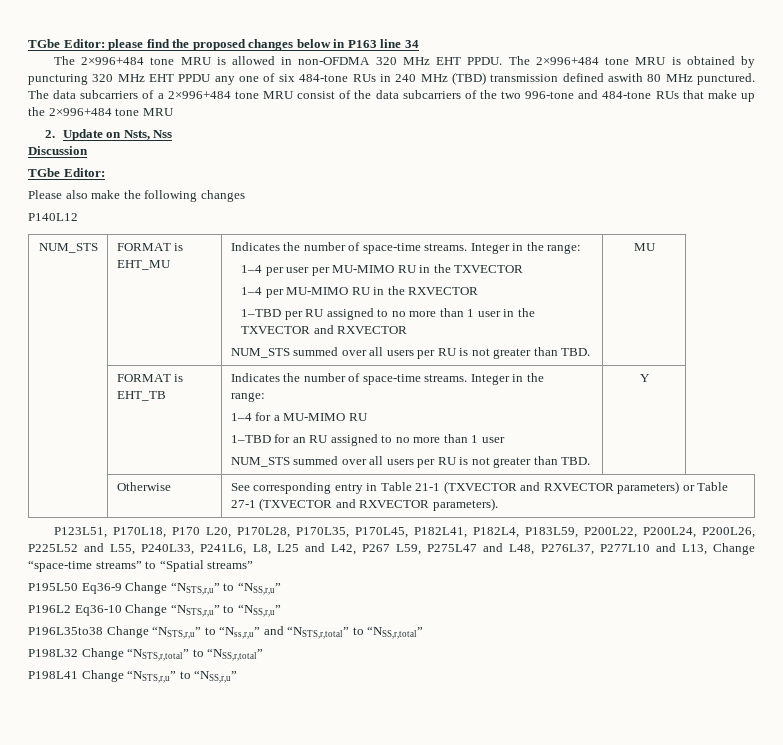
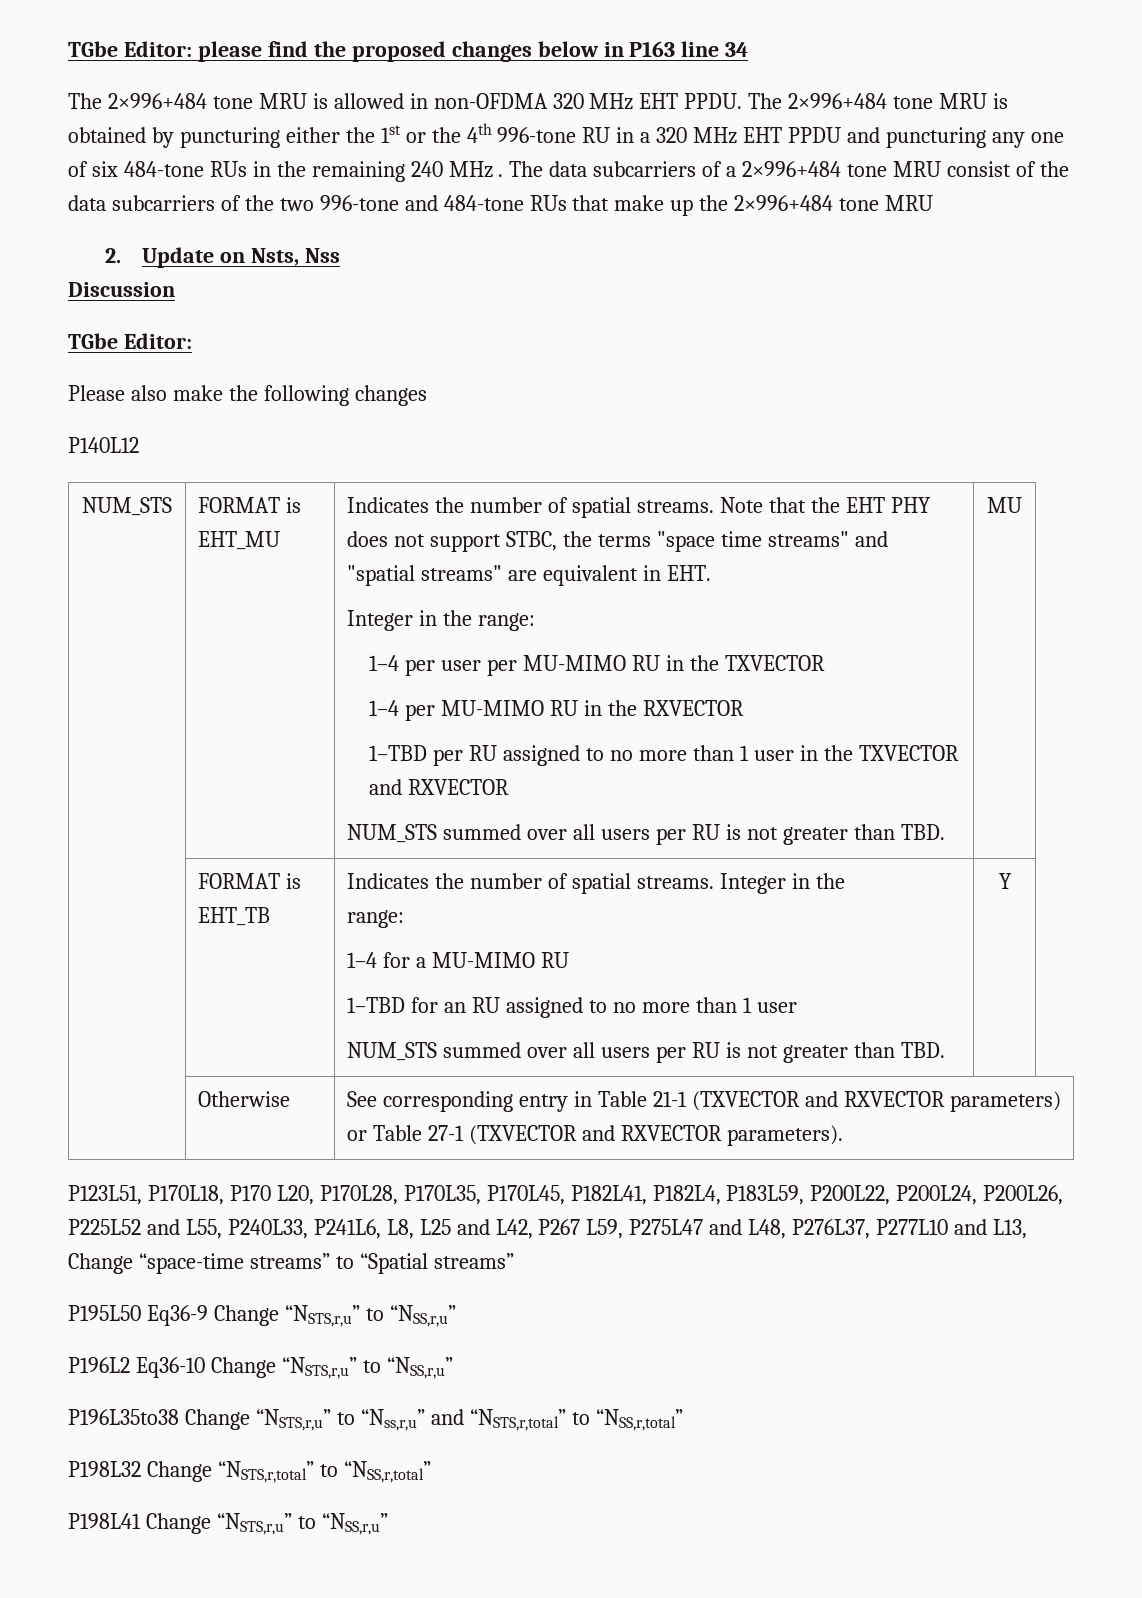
(88, 79) none -> [285,123,651,143] either the 1st or the 4th 996-tone RU in a
(212, 78) none -> [846,127,986,148] and puncturing
[395,72,756,85] 240 MHz (TBD) transmission defined aswith 80 MHz punctured. -> [276,161,504,182] the remaining 240 MHz .
[362,243,468,254] space-time streams. -> [571,497,931,518] [347,531,888,552] [347,565,711,586] spatial streams. Note that the EHT PHY does not support STBC, the terms "space time streams" and "spatial streams" are equivalent in EHT. //
[362,374,421,385] space-time -> [571,873,631,894] spatial

